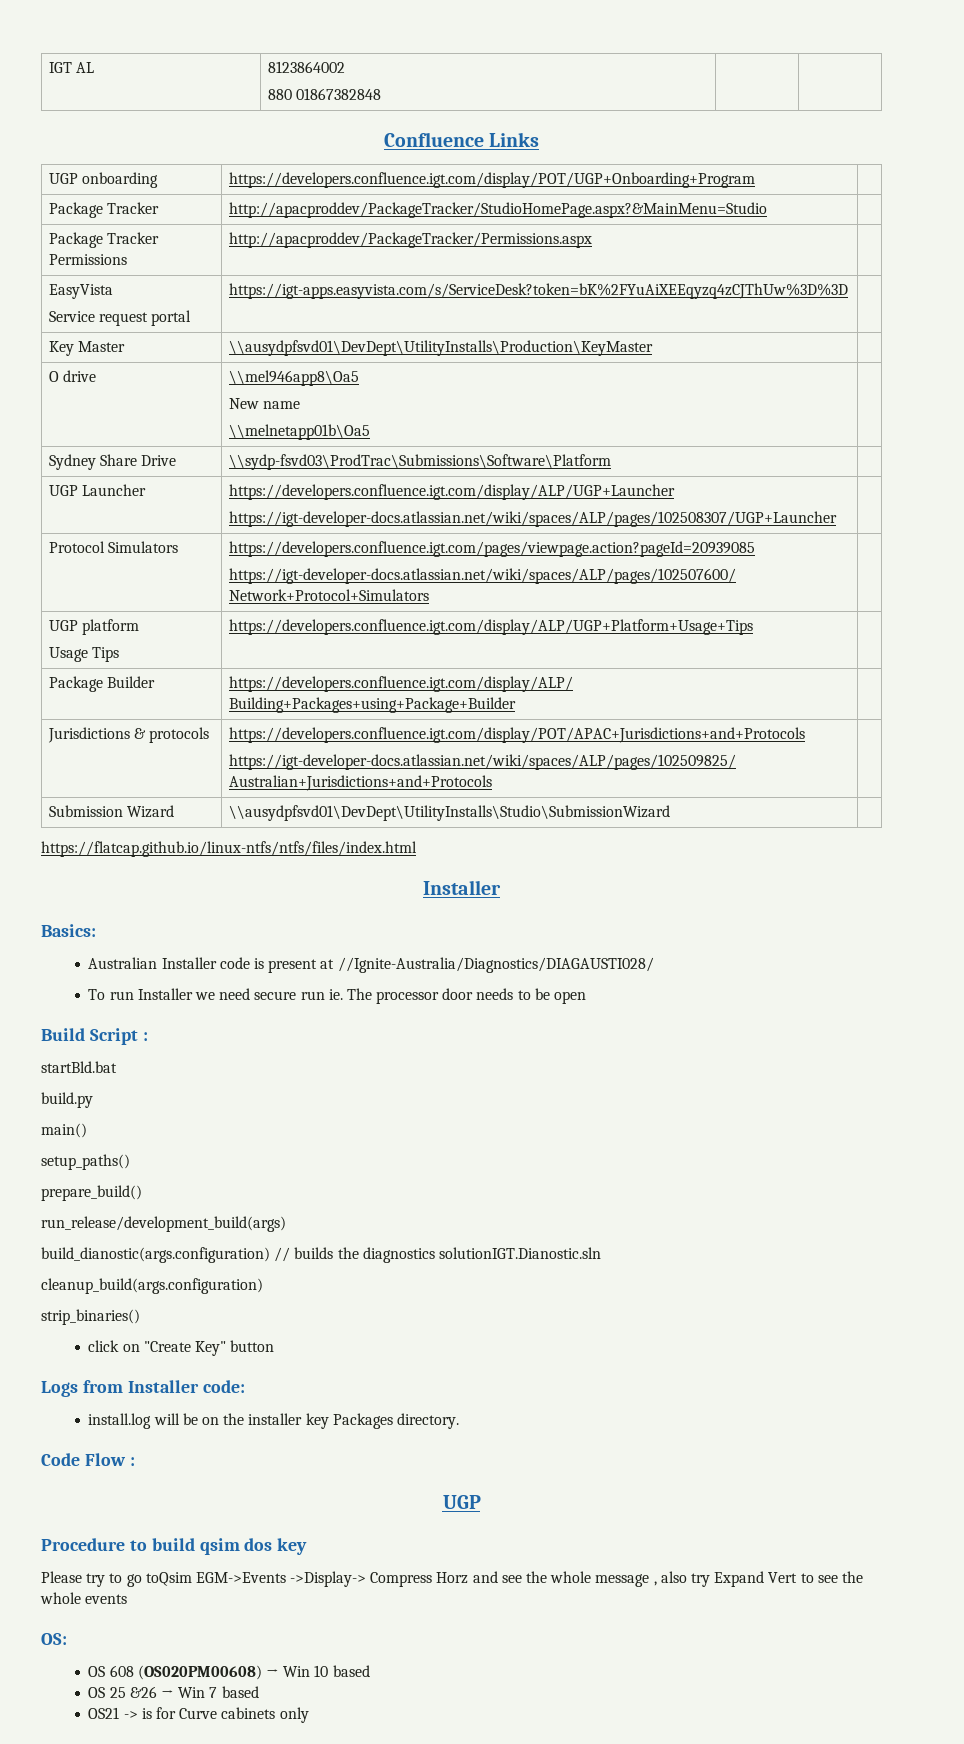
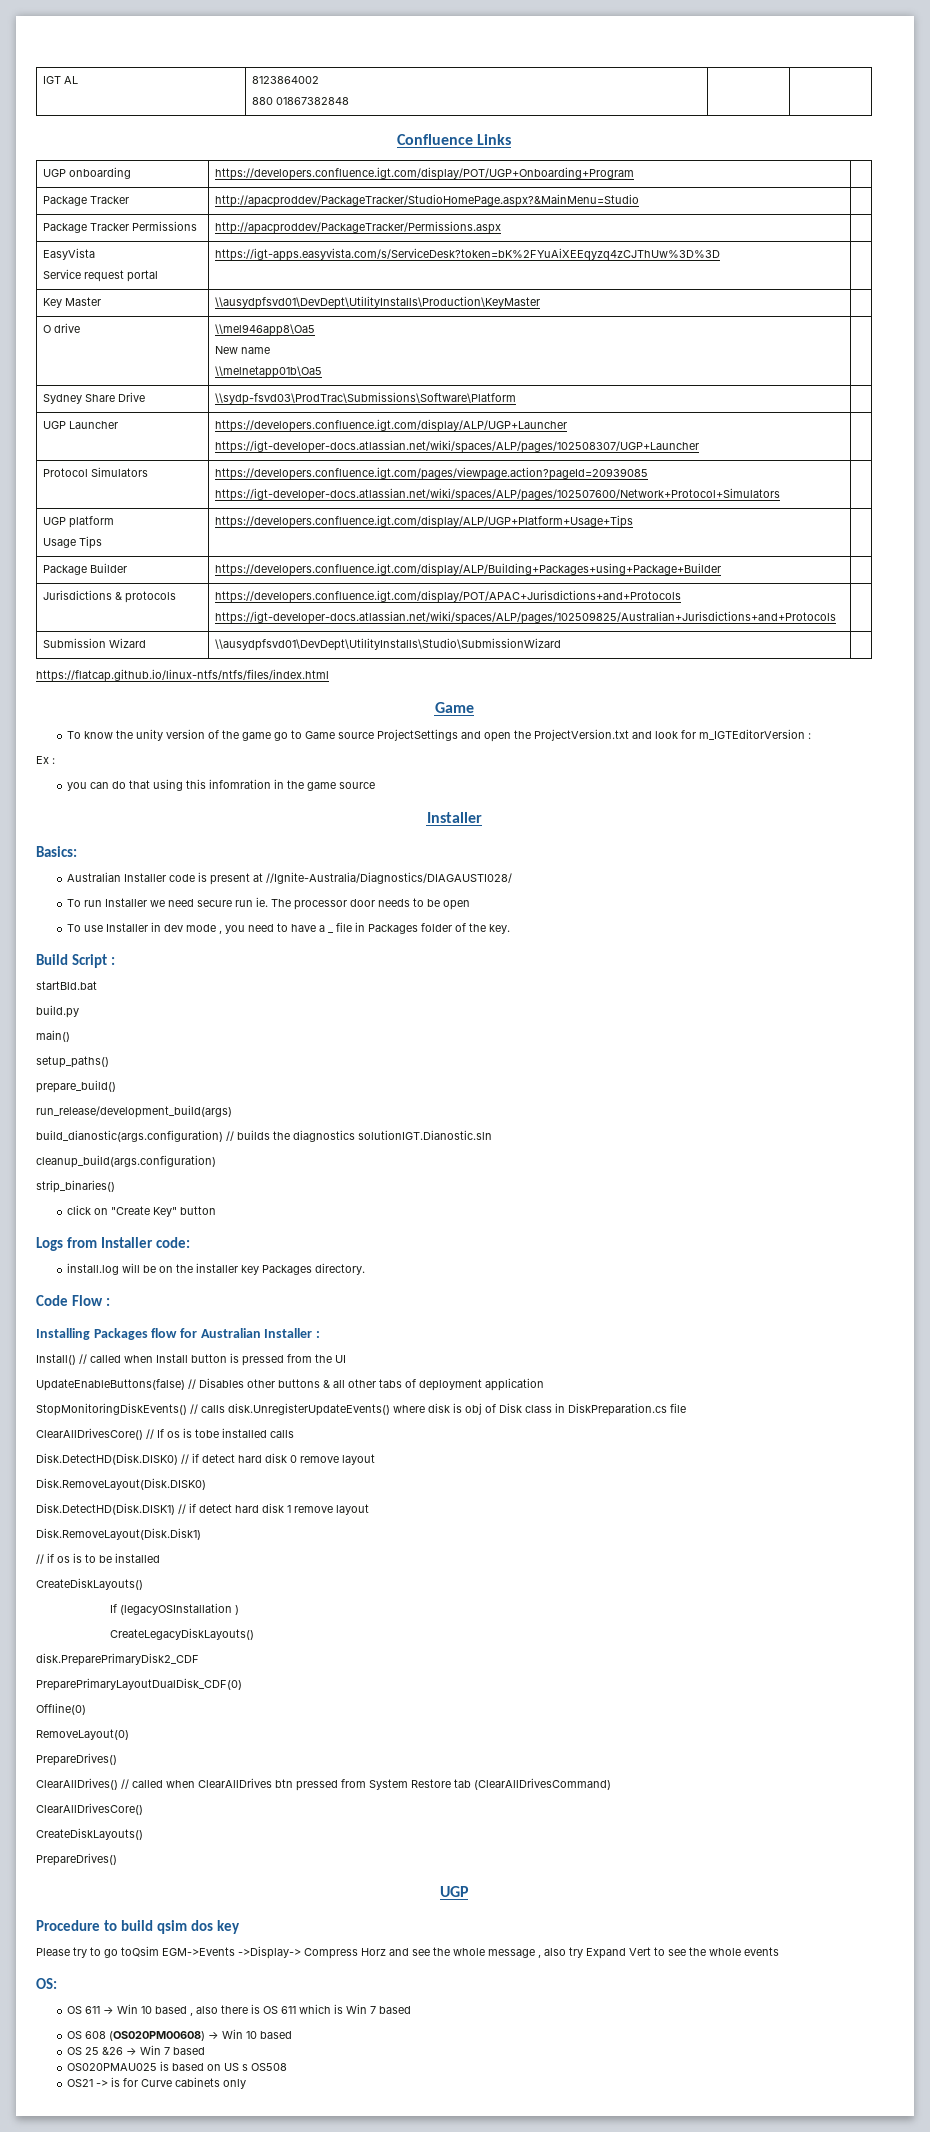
(417, 849) none -> [434,702,474,713] [66,729,811,742] [36,756,55,764] [66,779,375,791] // Game // To know the unity version of the game go to Game source ProjectSettings and open the ProjectVersion.txt and look for m_IGTEditorVersion : // Ex : // you can do that using this infomration in the game source
(587, 997) none -> [66,922,325,934] [327,932,334,933] [335,922,510,934] // To use Installer in dev mode , you need to have a _ file in Packages folder of the key.
(135, 1461) none -> [36,1328,320,1340] [36,1353,346,1366] [36,1378,544,1391] [36,1403,686,1416] [36,1428,294,1440] [36,1453,375,1465] [36,1478,206,1490] [36,1503,369,1515] [36,1528,201,1540] [36,1553,160,1564] [36,1578,143,1590] [110,1603,240,1615] [110,1628,255,1640] [36,1653,199,1666] [36,1678,242,1691] [36,1703,86,1715] [36,1729,129,1740] [36,1753,117,1766] [36,1778,611,1791] [36,1803,143,1815] [36,1828,143,1840] [36,1853,117,1866] // Installing Packages flow for Australian Installer : // Install() // called when Install button is pressed from the UI // UpdateEnableButtons(false) // Disables other buttons & all other tabs of deployment application // StopMonitoringDiskEvents() // calls disk.UnregisterUpdateEvents() where disk is obj of Disk class in DiskPreparation.cs file // ClearAllDrivesCore() // If os is tobe installed calls // Disk.DetectHD(Disk.DISK0) // if detect hard disk 0 remove layout // Disk.RemoveLayout(Disk.DISK0) // Disk.DetectHD(Disk.DISK1) // if detect hard disk 1 remove layout // Disk.RemoveLayout(Disk.Disk1) // // if os is to be installed // CreateDiskLayouts() // If (legacyOSInstallation ) // CreateLegacyDiskLayouts() // disk.PreparePrimaryDisk2_CDF // PreparePrimaryLayoutDualDisk_CDF(0) // Offline(0) // RemoveLayout(0) // PrepareDrives() // ClearAllDrives() // called when ClearAllDrives btn pressed from System Restore tab (ClearAllDrivesCommand) // ClearAllDrivesCore() // CreateDiskLayouts() // PrepareDrives()
(67, 1639) none -> [66,2004,411,2016] // OS 611 → Win 10 based , also there is OS 611 which is Win 7 based
(259, 1692) none -> [66,2061,287,2071] // OS020PMAU025 is based on US s OS508

